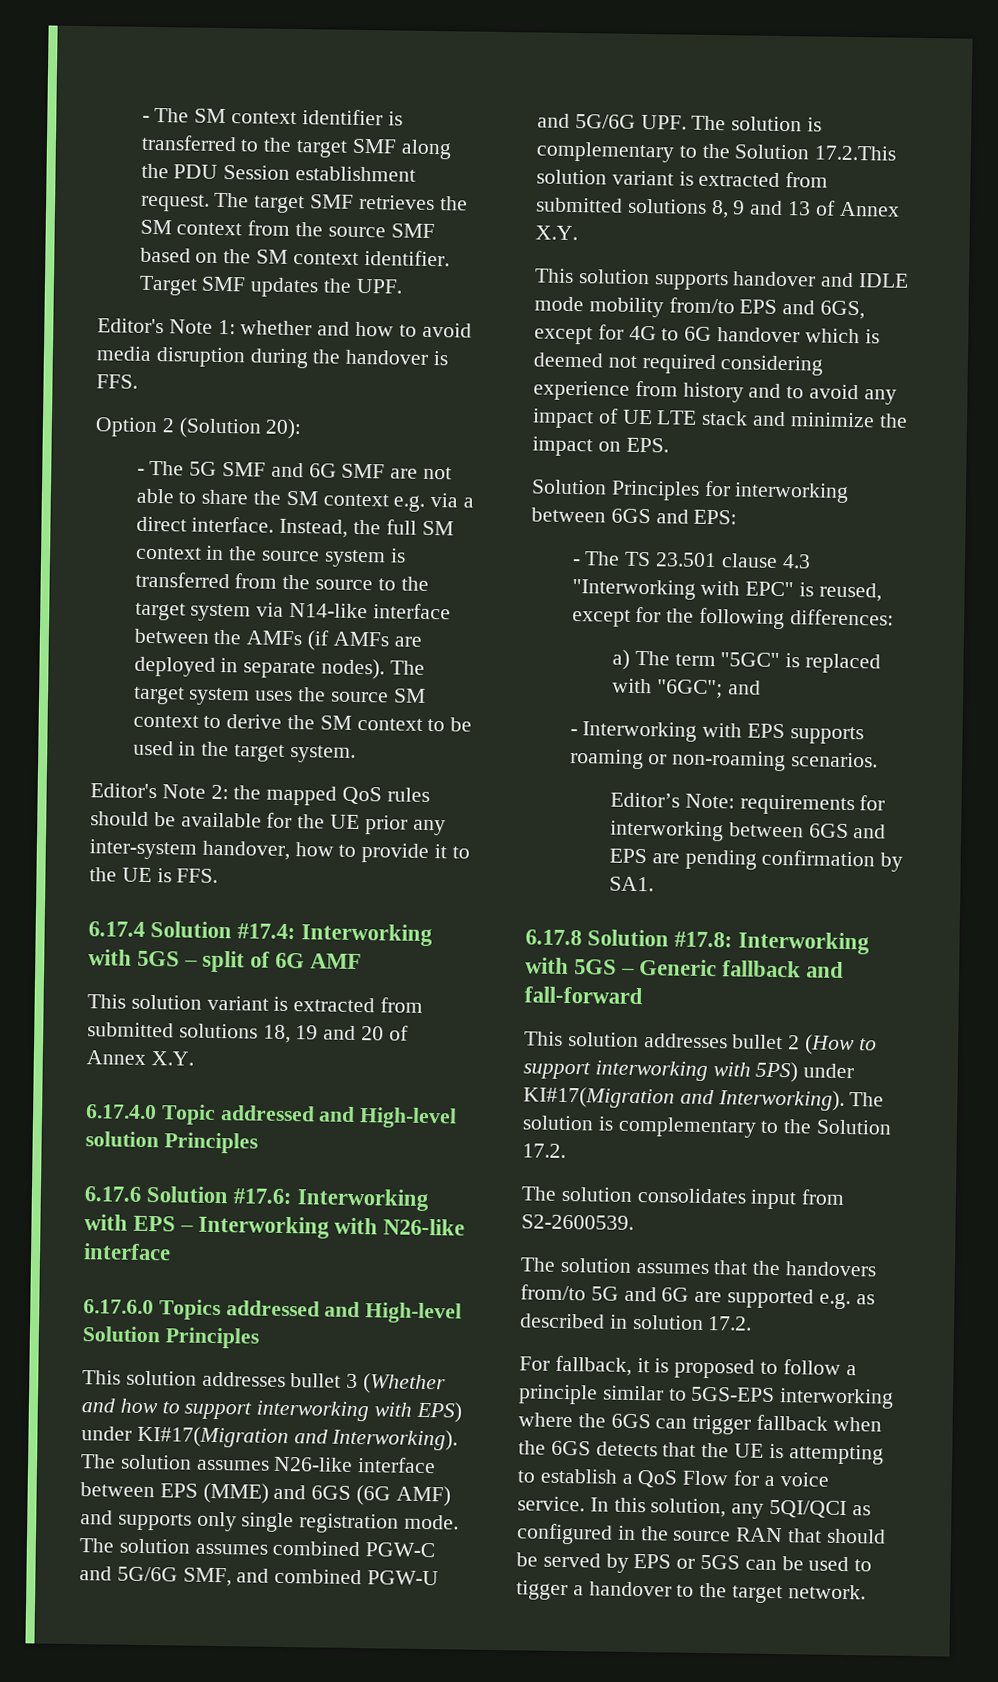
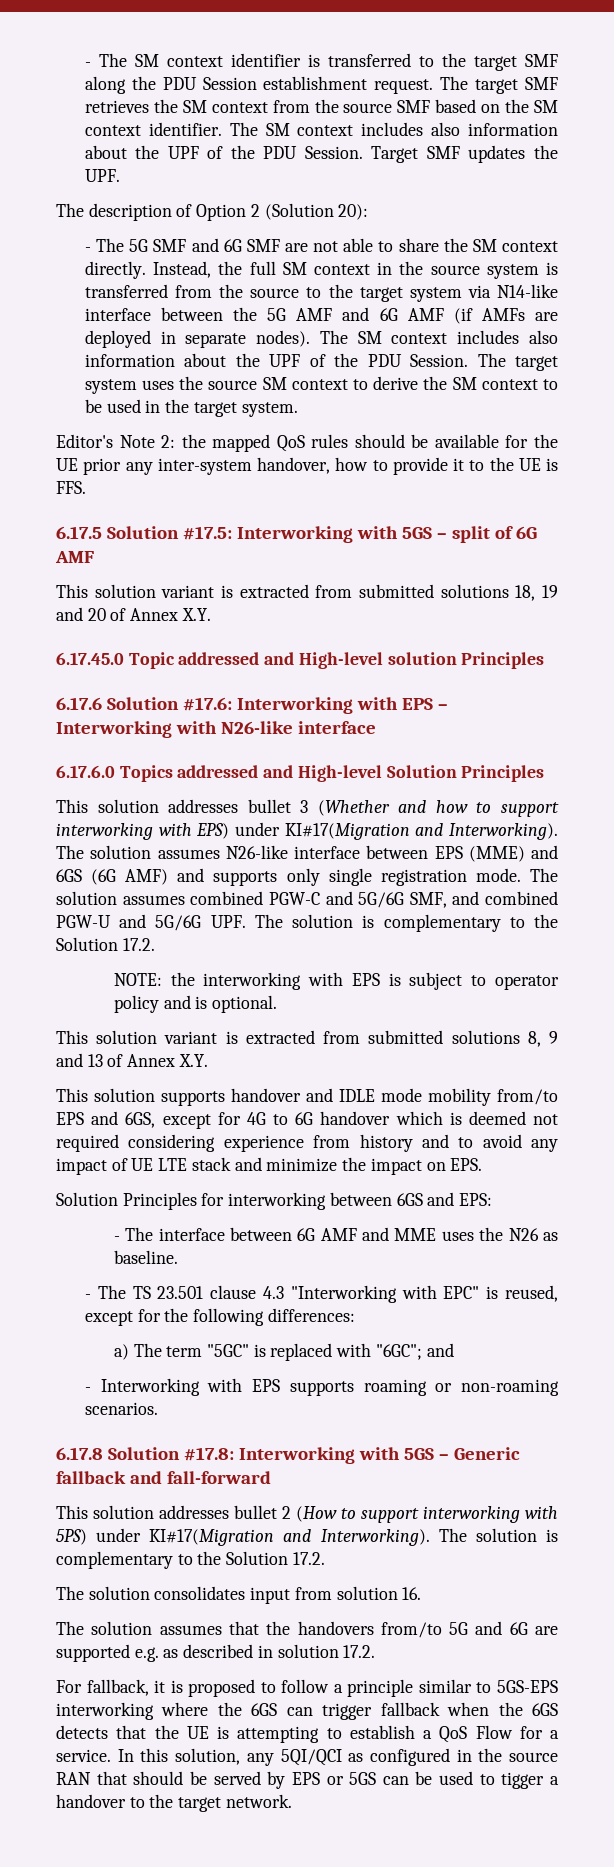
(450, 258) none -> [229,122,558,136] [84,145,363,159] The SM context includes also information about the UPF of the PDU Session.
[97,318,472,338] [96,346,450,369] [96,374,138,389] Editor's Note 1: whether and how to avoid media disruption during the handover is FFS. // -> [56,203,193,221] The description of
[393,492,474,512] [135,516,275,533] e.g. via a direct interface. -> [84,261,146,279] directly.
[246,630,303,646] AMFs -> [267,307,444,321] 5G AMF and 6G AMF
(425, 667) none -> [357,330,558,344] [84,353,506,367] SM context includes also information about the UPF of the PDU Session. The
[88,921,297,940] 6.17.4 Solution #17.4: -> [56,526,232,540] 6.17.5 Solution #17.5:
[85,1104,157,1120] 6.17.4.0 -> [56,652,124,665] 6.17.45.0
[814,145,897,161] 17.2.This -> [122,938,155,951] [113,972,559,990] [113,995,278,1013] [56,1030,88,1044] 17.2. // NOTE: the interworking with EPS is subject to operator policy and is optional. // This
(738, 517) none -> [113,1227,559,1241] [113,1250,178,1264] // - The interface between 6G AMF and MME uses the N26 as baseline.
[610,792,886,816] [610,820,887,842] [609,848,904,872] [609,876,655,892] // Editor’s Note: requirements for interworking between 6GS and EPS are pending confirmation by SA1. -> (158, 1408) none
[521,1214,634,1230] S2-2600539. -> [336,1586,422,1600] solution 16.
[779,1472,829,1487] voice -> (559, 1734) none

